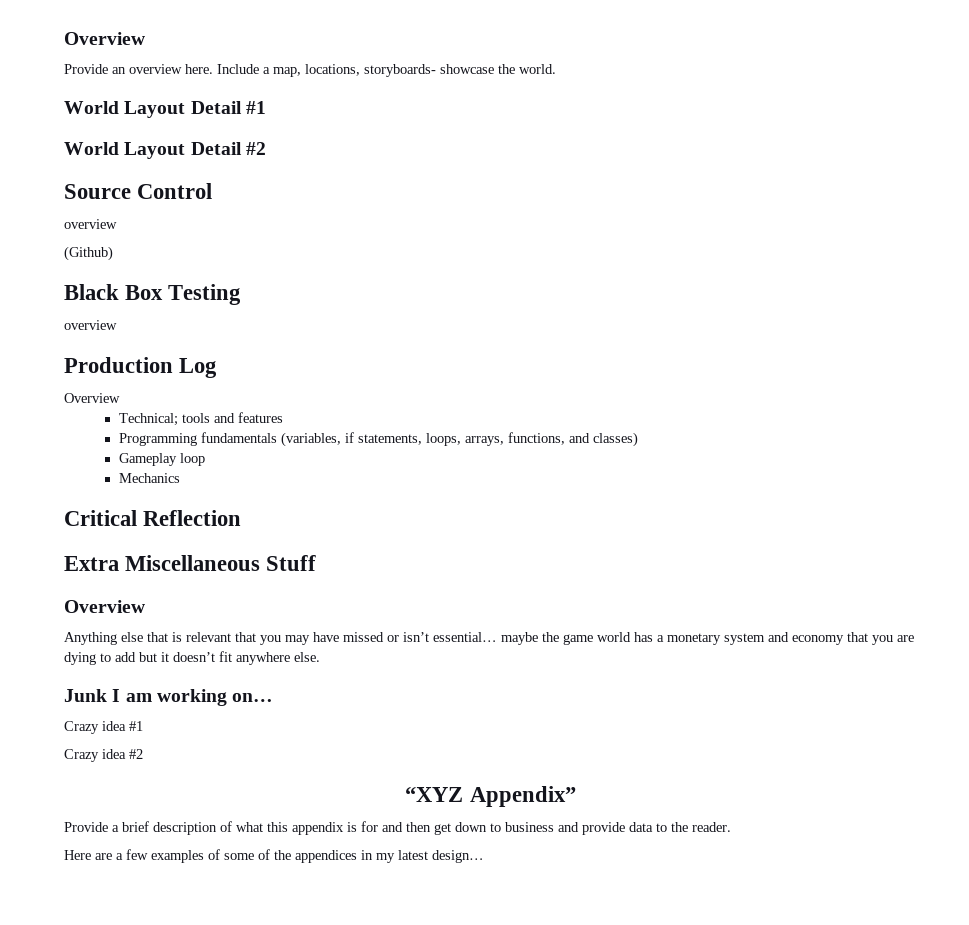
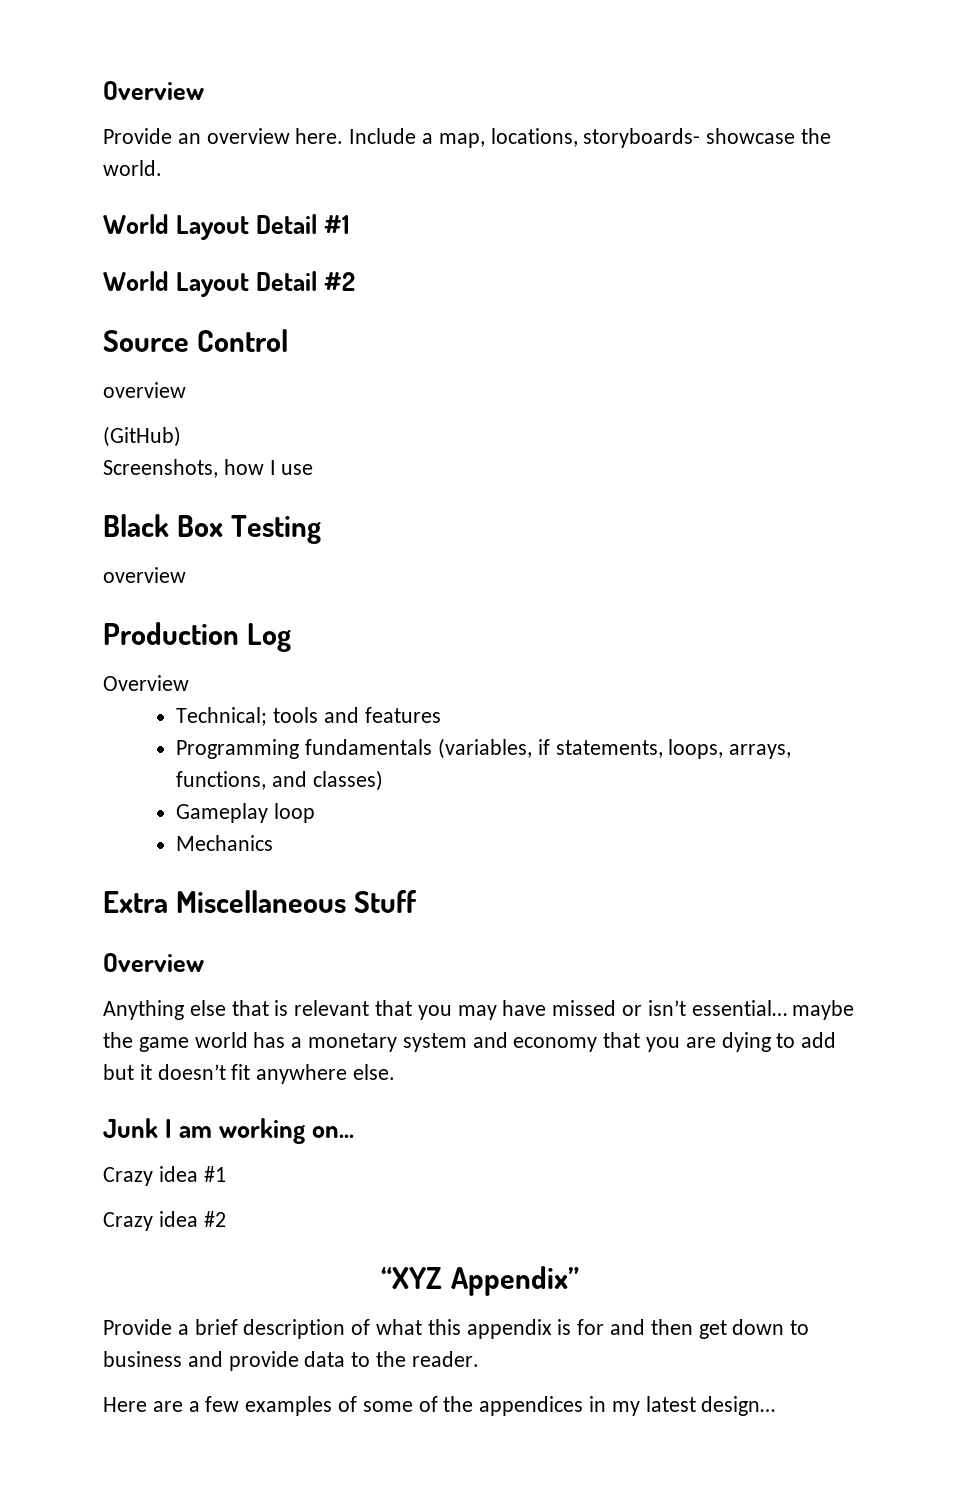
[64,246,113,261] (Github) -> [103,426,181,447] [103,459,314,478] (GitHub) // Screenshots, how I use
[64,510,242,526] // Critical Reflection -> (274, 843) none

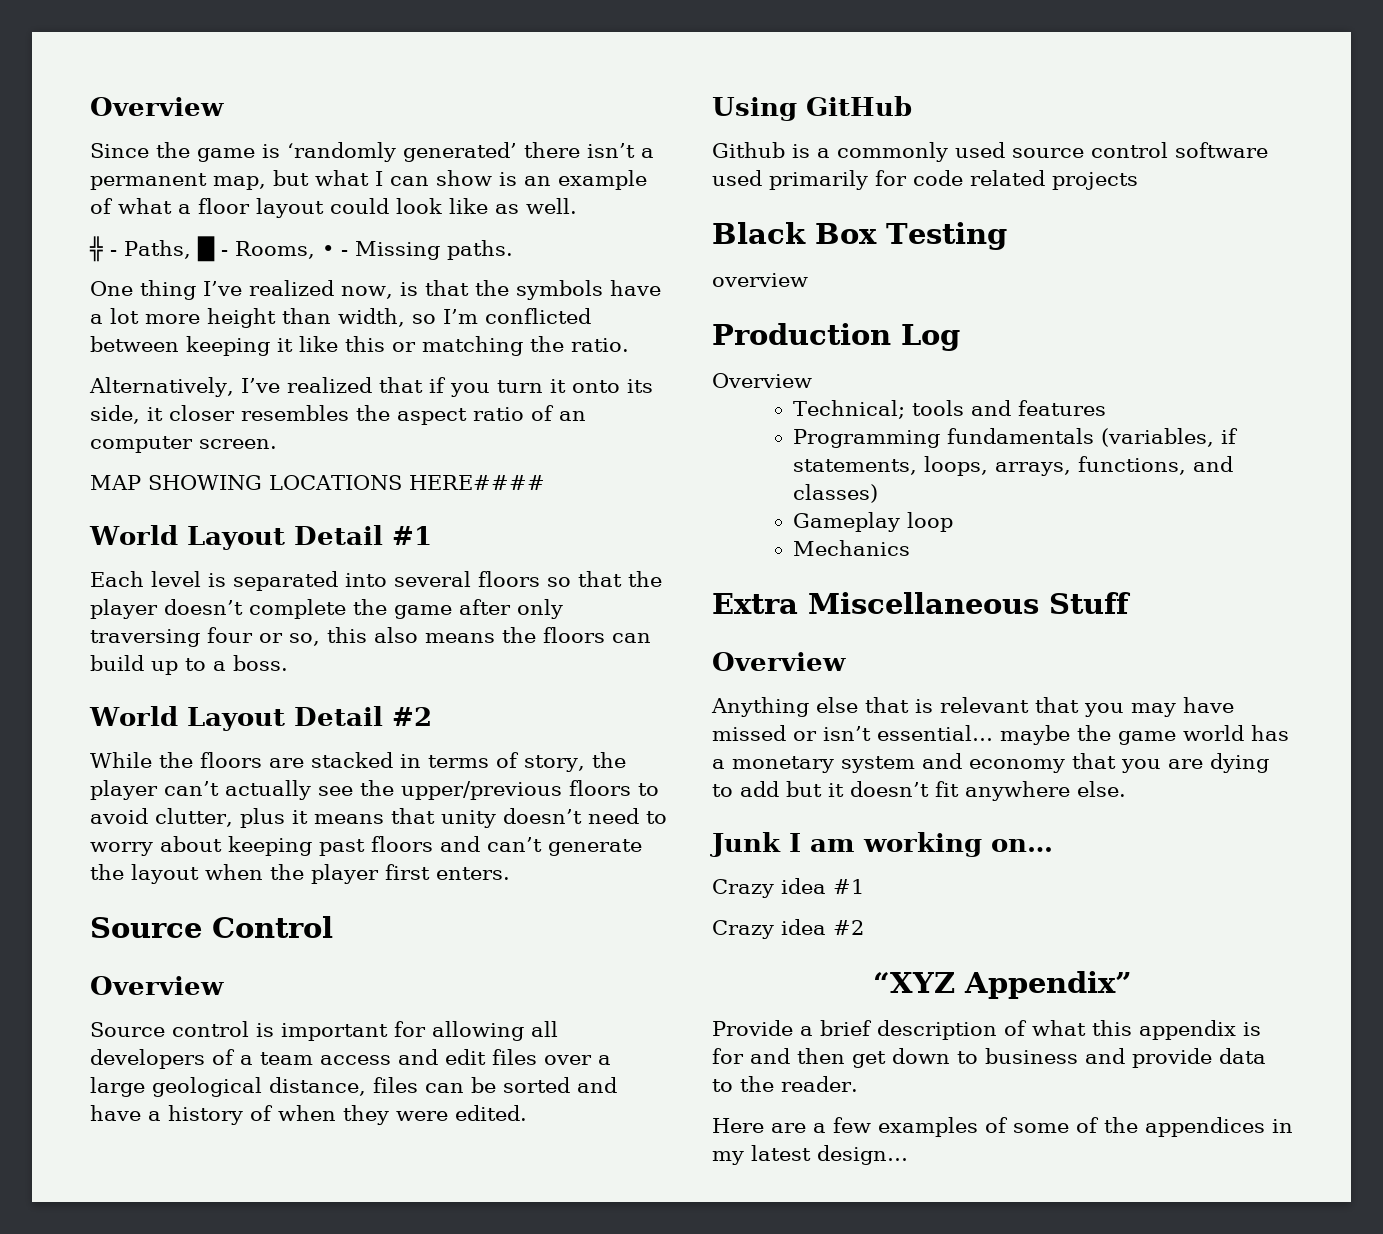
[103,81,204,100] [103,128,832,148] [103,160,162,176] [103,214,350,240] [103,271,356,297] [103,329,289,352] [103,382,186,398] [103,426,181,447] [103,459,314,478] Overview // Provide an overview here. Include a map, locations, storyboards- showcase the world. // World Layout Detail #1 // World Layout Detail #2 // Source Control // overview // (GitHub) // Screenshots, how I use -> [90,97,224,116] [90,142,654,162] [90,170,647,190] [90,198,577,218] [89,236,513,262] [90,280,661,300] [90,308,591,328] [90,336,629,356] [89,377,653,397] [90,405,586,425] [90,436,277,453] [90,475,545,490] [89,525,432,550] [90,571,662,591] [90,599,563,619] [90,627,651,647] [90,655,288,675] [89,706,432,731] [90,752,626,772] [90,780,659,800] [90,808,667,828] [90,836,642,856] [90,864,510,884] [90,916,333,938] [90,976,224,995] [90,1021,558,1041] [90,1049,611,1069] [90,1077,617,1097] [90,1105,527,1125] [712,96,912,121] [712,142,1268,162] [712,170,1138,190] Overview // Since the game is ‘randomly generated’ there isn’t a permanent map, but what I can show is an example of what a floor layout could look like as well. // ╬ - Paths, █ - Rooms, • - Missing paths. // One thing I’ve realized now, is that the symbols have a lot more height than width, so I’m conflicted between keeping it like this or matching the ratio. // Alternatively, I’ve realized that if you turn it onto its side, it closer resembles the aspect ratio of an computer screen. // MAP SHOWING LOCATIONS HERE#### // World Layout Detail #1 // Each level is separated into several floors so that the player doesn’t complete the game after only traversing four or so, this also means the floors can build up to a boss. // World Layout Detail #2 // While the floors are stacked in terms of story, the player can’t actually see the upper/previous floors to avoid clutter, plus it means that unity doesn’t need to worry about keeping past floors and can’t generate the layout when the player first enters. // Source Control // Overview // Source control is important for allowing all developers of a team access and edit files over a large geological distance, files can be sorted and have a history of when they were edited. // Using GitHub // Github is a commonly used source control software used primarily for code related projects

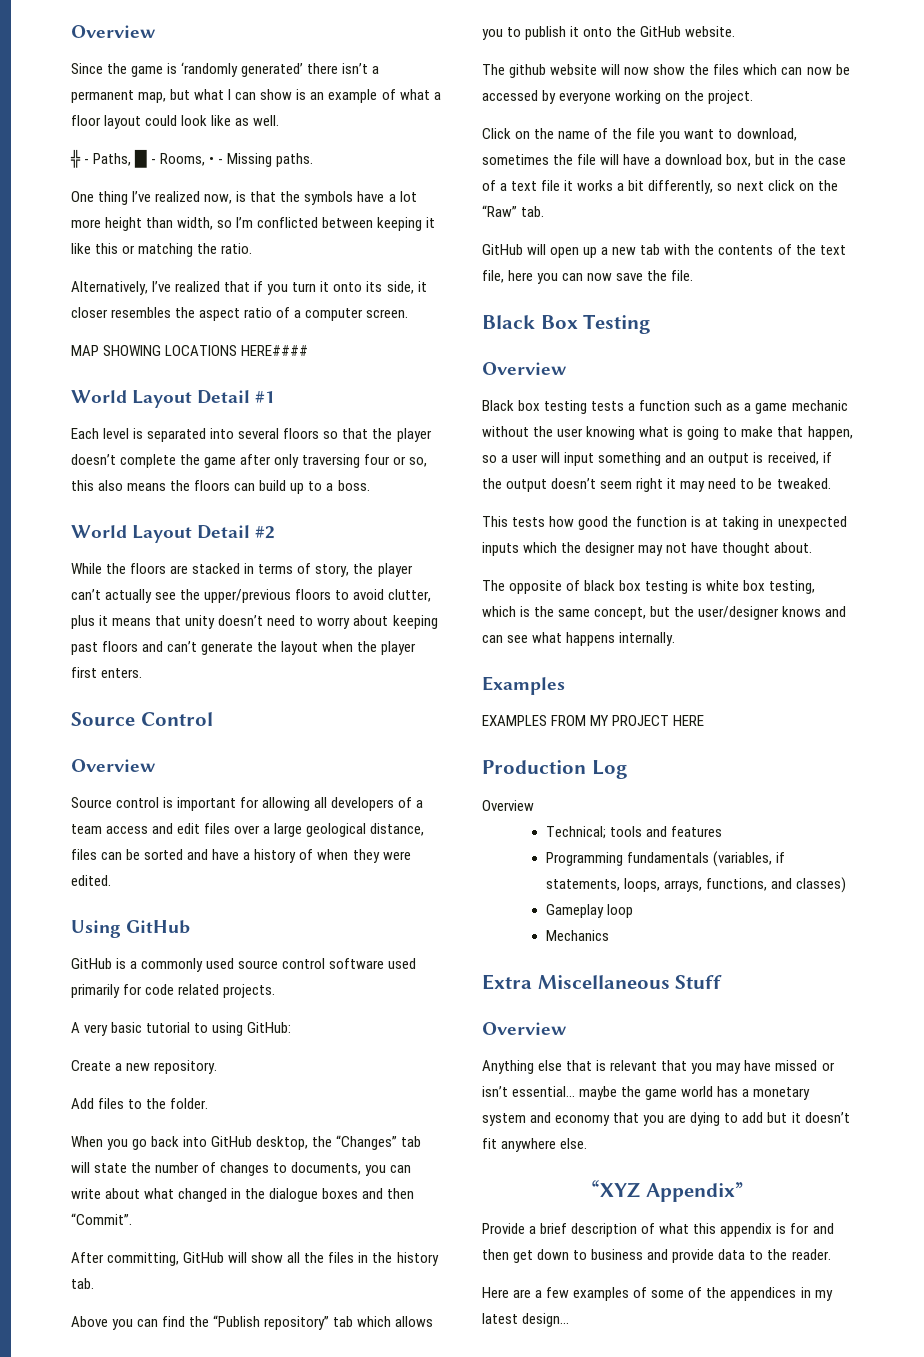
[559,411,586,421] an -> [294,310,302,318] a
[712,142,785,158] Github -> [71,958,112,969] GitHub
[1052,172,1138,190] [712,222,1007,250] [712,273,808,287] projects // Black Box Testing // overview -> [223,984,276,998] [71,1022,292,1036] [71,1060,218,1074] [71,1098,209,1109] [71,1135,422,1150] [71,1162,412,1176] [71,1188,415,1202] [71,1213,132,1225] [71,1252,439,1266] [71,1278,94,1289] [71,1315,434,1330] [482,26,736,40] [482,64,850,78] [482,90,754,104] [482,128,797,142] [482,154,846,167] [482,180,838,194] [482,205,545,217] [482,244,846,258] [482,270,694,284] [482,314,652,334] [482,362,567,375] [482,400,848,414] [482,426,853,440] [482,452,832,466] [482,478,831,492] [482,516,847,530] [482,542,813,556] [482,580,816,594] [482,606,847,620] [482,632,676,646] [482,676,565,695] [482,715,705,726] projects. // A very basic tutorial to using GitHub: // Create a new repository. // Add files to the folder. // When you go back into GitHub desktop, the “Changes” tab will state the number of changes to documents, you can write about what changed in the dialogue boxes and then “Commit”. // After committing, GitHub will show all the files in the history tab. // Above you can find the “Publish repository” tab which allows you to publish it onto the GitHub website. // The github website will now show the files which can now be accessed by everyone working on the project. // Click on the name of the file you want to download, sometimes the file will have a download box, but in the case of a text file it works a bit differently, so next click on the “Raw” tab. // GitHub will open up a new tab with the contents of the text file, here you can now save the file. // Black Box Testing // Overview // Black box testing tests a function such as a game mechanic without the user knowing what is going to make that happen, so a user will input something and an output is received, if the output doesn’t seem right it may need to be tweaked. // This tests how good the function is at taking in unexpected inputs which the designer may not have thought about. // The opposite of black box testing is white box testing, which is the same concept, but the user/designer knows and can see what happens internally. // Examples // EXAMPLES FROM MY PROJECT HERE
[710,832,1053,857] [712,878,864,898] [712,919,864,939] // Junk I am working on… // Crazy idea #1 // Crazy idea #2 -> (588, 1143) none

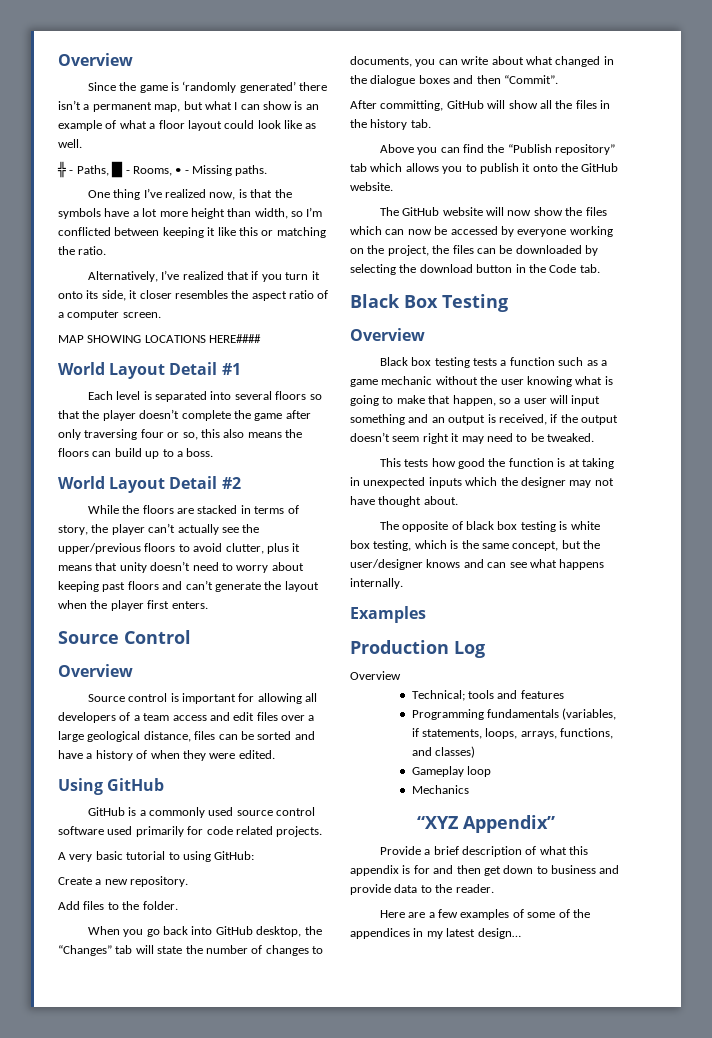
[509,64,547,78] github -> [402,207,440,216] GitHub
[708,90,754,104] [482,128,797,142] [482,154,846,167] [482,180,838,194] [482,205,545,217] [482,244,846,258] [482,270,694,284] project. // Click on the name of the file you want to download, sometimes the file will have a download box, but in the case of a text file it works a bit differently, so next click on the “Raw” tab. // GitHub will open up a new tab with the contents of the text file, here you can now save the file. -> [387,245,598,256] [350,264,600,275] project, the files can be downloaded by selecting the download button in the Code tab.
[482,715,705,726] // EXAMPLES FROM MY PROJECT HERE -> (426, 614) none
[482,974,723,990] [482,1022,567,1035] [482,1060,835,1074] [482,1086,811,1100] [482,1112,850,1126] [482,1138,588,1152] // Extra Miscellaneous Stuff // Overview // Anything else that is relevant that you may have missed or isn’t essential… maybe the game world has a monetary system and economy that you are dying to add but it doesn’t fit anywhere else. -> (469, 789) none

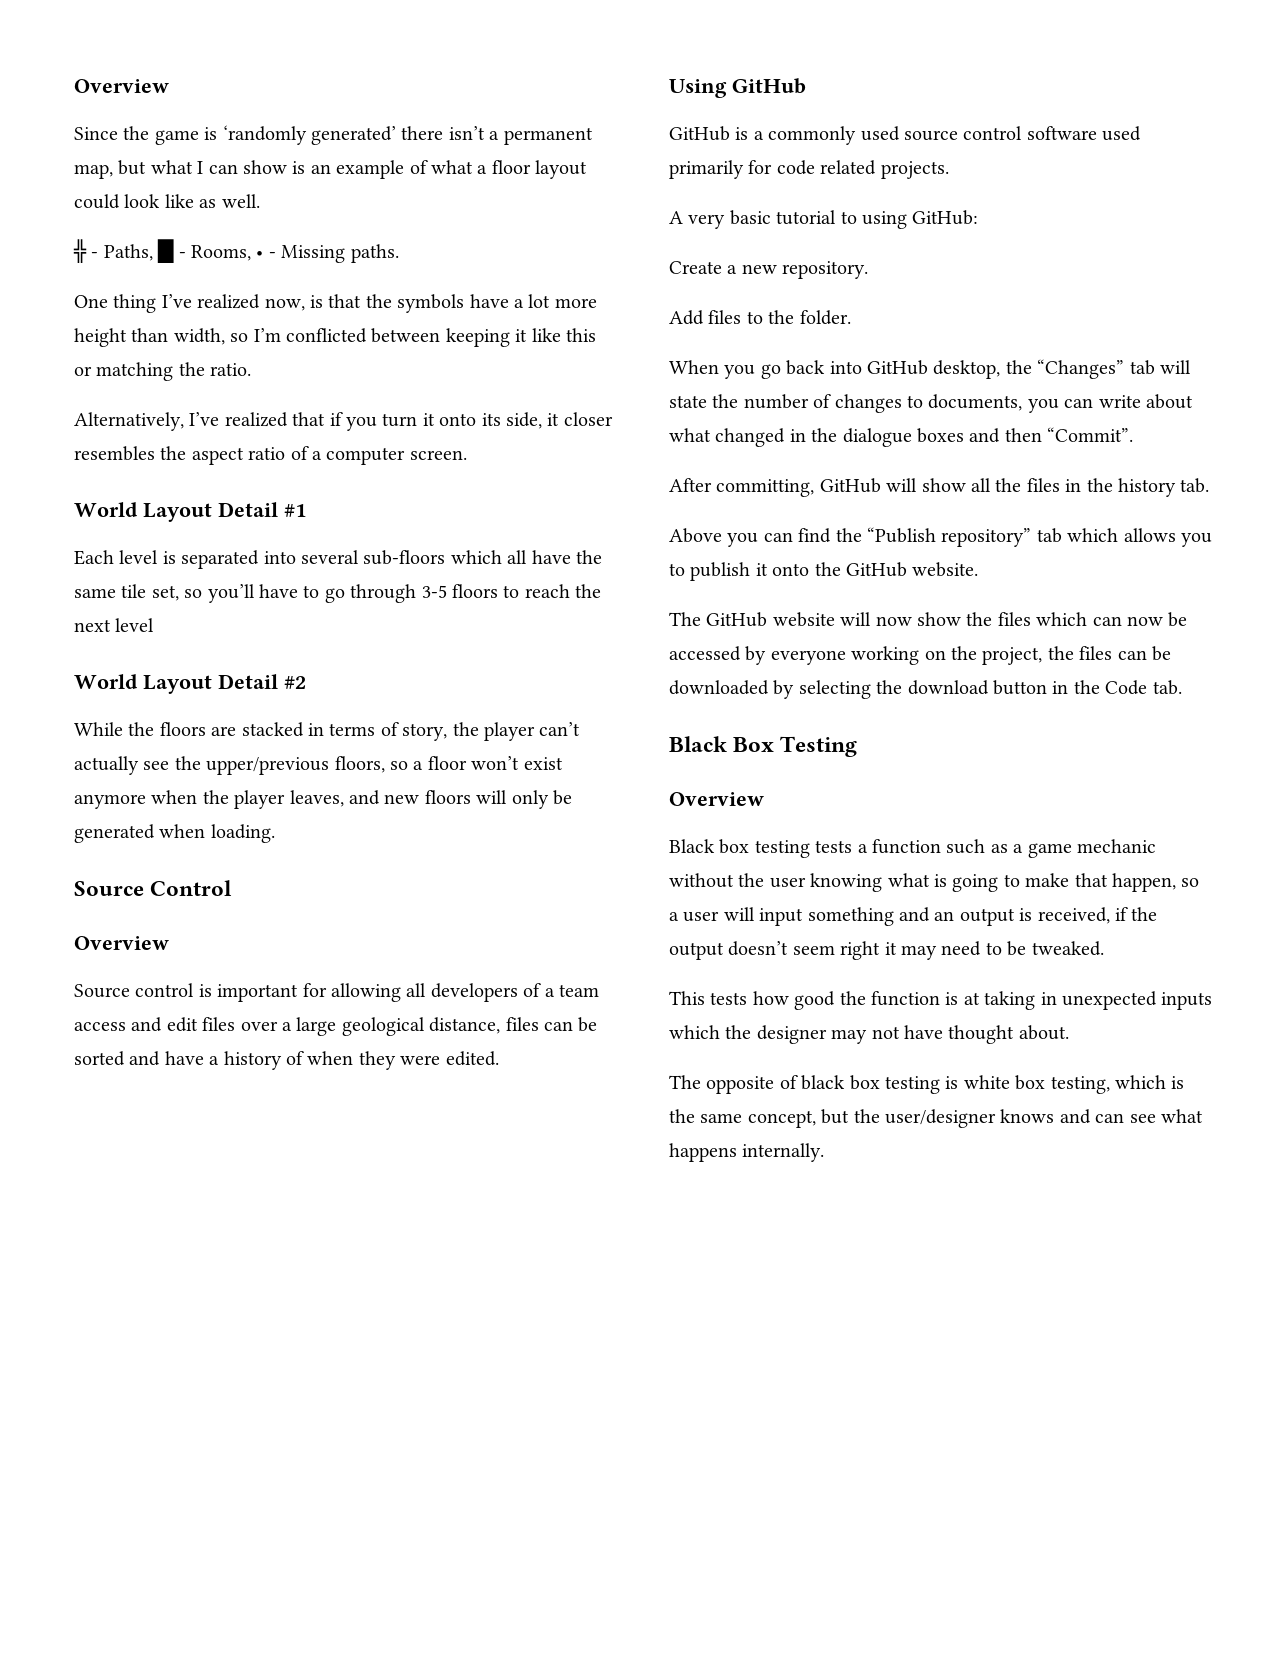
[58,334,262,343] // MAP SHOWING LOCATIONS HERE#### -> (467, 455) none
[275,391,322,400] [58,409,311,421] [58,429,302,440] [58,448,214,459] floors so that the player doesn’t complete the game after only traversing four or so, this also means the floors can build up to a boss. -> [363,550,602,565] [74,584,602,603] [74,618,155,632] sub-floors which all have the same tile set, so you’ll have to go through 3-5 floors to reach the next level
[144,543,301,554] [58,561,304,573] [58,580,319,592] [58,600,208,611] floors to avoid clutter, plus it means that unity doesn’t need to worry about keeping past floors and can’t generate the layout when the player first enters. -> [334,756,563,773] [74,790,572,809] [74,824,275,843] floors, so a floor won’t exist anymore when the player leaves, and new floors will only be generated when loading.
[350,606,426,623] [350,640,485,658] [350,671,401,680] [411,690,564,701] [411,708,617,720] [411,728,614,739] [411,746,476,758] [411,766,492,777] [411,785,469,794] [416,815,555,833] [379,846,589,857] [350,865,620,876] [350,884,494,895] [379,909,590,920] [350,928,521,939] // Examples // Production Log // Overview // Technical; tools and features // Programming fundamentals (variables, if statements, loops, arrays, functions, and classes) // Gameplay loop // Mechanics // “XYZ Appendix” // Provide a brief description of what this appendix is for and then get down to business and provide data to the reader. // Here are a few examples of some of the appendices in my latest design… -> (825, 1152) none

